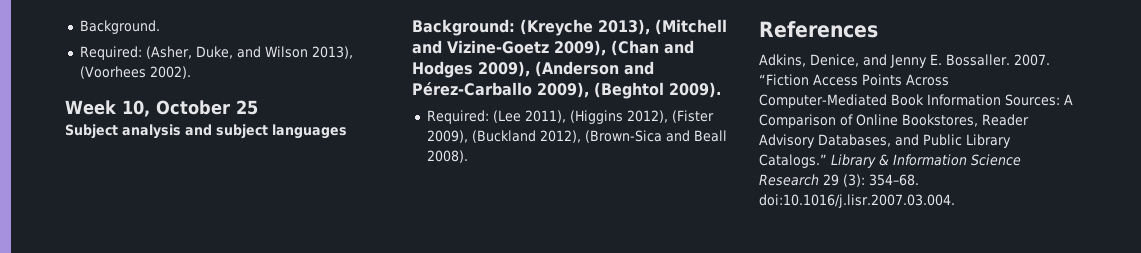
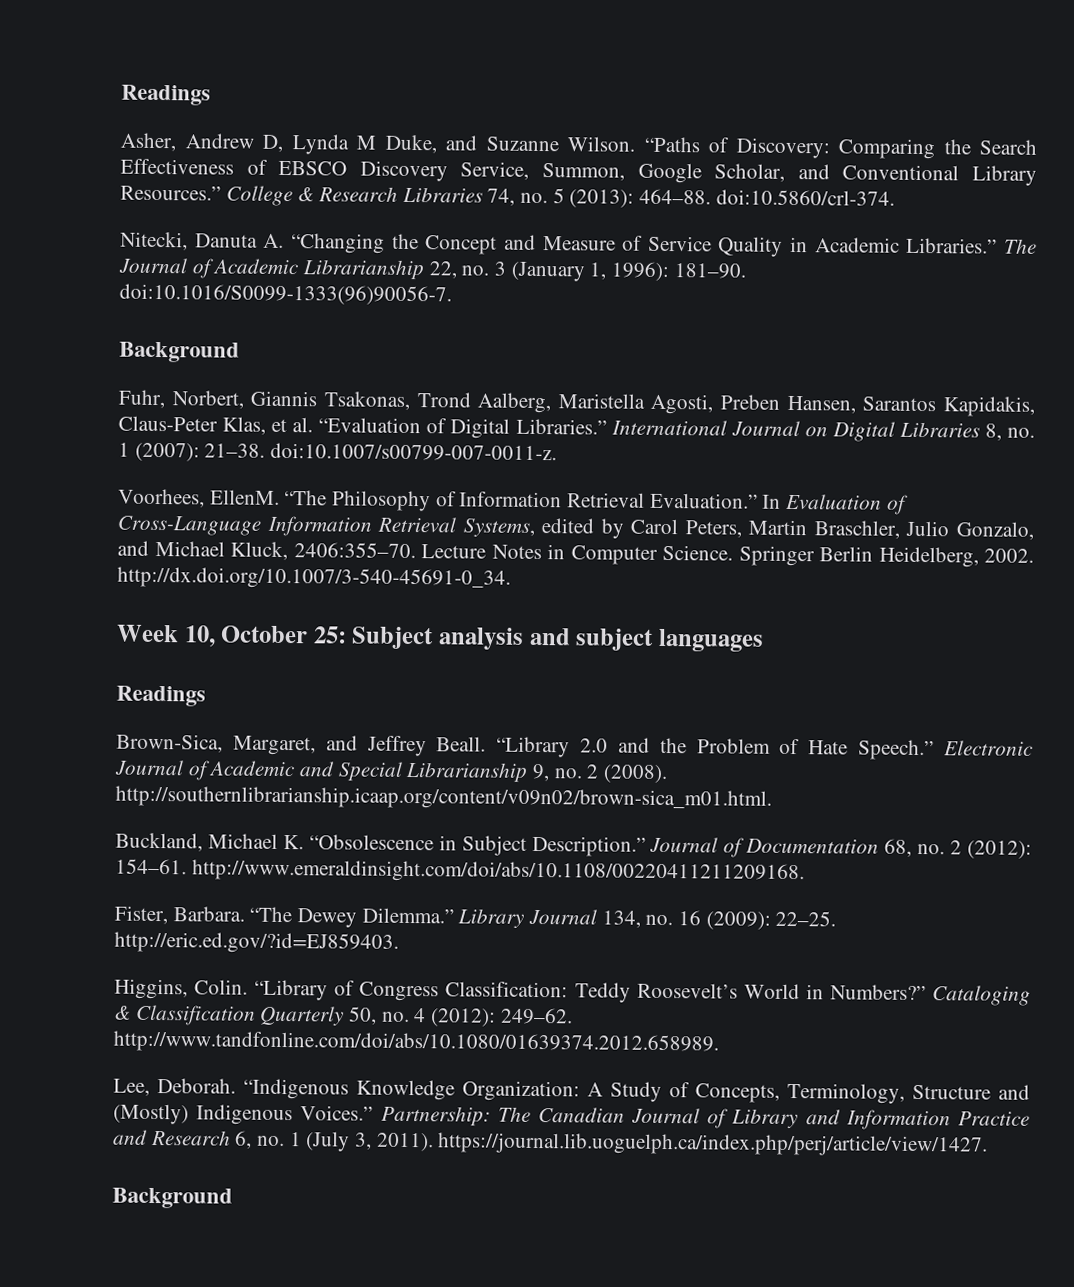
[79,20,160,34] [79,46,353,60] [79,66,191,79] Background. // Required: (Asher, Duke, and Wilson 2013), (Voorhees 2002). -> [121,84,211,106] [120,132,1037,160] [120,158,1037,186] [120,185,895,208] [120,231,1037,257] [118,257,746,282] [119,283,452,306] [119,341,240,363] [118,389,1035,417] [118,415,1035,442] [118,442,558,462] [118,488,908,515] [117,515,1034,540] [117,540,1034,568] [117,566,511,590] Readings // Asher, Andrew D, Lynda M Duke, and Suzanne Wilson. “Paths of Discovery: Comparing the Search Effectiveness of EBSCO Discovery Service, Summon, Google Scholar, and Conventional Library Resources.” College & Research Libraries 74, no. 5 (2013): 464–88. doi:10.5860/crl-374. // Nitecki, Danuta A. “Changing the Concept and Measure of Service Quality in Academic Libraries.” The Journal of Academic Librarianship 22, no. 3 (January 1, 1996): 181–90. doi:10.1016/S0099-1333(96)90056-7. // Background // Fuhr, Norbert, Giannis Tsakonas, Trond Aalberg, Maristella Agosti, Preben Hansen, Sarantos Kapidakis, Claus-Peter Klas, et al. “Evaluation of Digital Libraries.” International Journal on Digital Libraries 8, no. 1 (2007): 21–38. doi:10.1007/s00799-007-0011-z. // Voorhees, EllenM. “The Philosophy of Information Retrieval Evaluation.” In Evaluation of Cross-Language Information Retrieval Systems, edited by Carol Peters, Martin Braschler, Julio Gonzalo, and Michael Kluck, 2406:355–70. Lecture Notes in Computer Science. Springer Berlin Heidelberg, 2002. http://dx.doi.org/10.1007/3-540-45691-0_34.
[236,100,258,115] 25 // -> [312,626,347,644] 25:
[412,19,727,36] [412,40,694,56] [412,61,654,78] [412,82,721,99] [426,110,714,124] [426,130,727,143] [426,150,468,163] [759,21,878,38] [759,54,1050,68] [759,74,949,86] [759,94,1073,108] [759,114,1029,128] [759,134,1011,148] [759,154,1021,168] [759,174,919,187] [759,194,955,208] Background: (Kreyche 2013), (Mitchell and Vizine-Goetz 2009), (Chan and Hodges 2009), (Anderson and Pérez-Carballo 2009), (Beghtol 2009). // Required: (Lee 2011), (Higgins 2012), (Fister 2009), (Buckland 2012), (Brown-Sica and Beall 2008). // References // Adkins, Denice, and Jenny E. Bossaller. 2007. “Fiction Access Points Across Computer-Mediated Book Information Sources: A Comparison of Online Bookstores, Reader Advisory Databases, and Public Library Catalogs.” Library & Information Science Research 29 (3): 354–68. doi:10.1016/j.lisr.2007.03.004. -> [116,685,206,707] [116,733,1033,761] [114,759,669,784] [115,785,772,811] [115,832,1032,859] [115,858,805,885] [114,905,837,930] [114,931,399,954] [114,978,1031,1006] [114,1004,573,1027] [113,1030,719,1056] [113,1078,1030,1104] [113,1103,1030,1131] [113,1129,989,1157] [112,1187,233,1209] Readings // Brown-Sica, Margaret, and Jeffrey Beall. “Library 2.0 and the Problem of Hate Speech.” Electronic Journal of Academic and Special Librarianship 9, no. 2 (2008). http://southernlibrarianship.icaap.org/content/v09n02/brown-sica_m01.html. // Buckland, Michael K. “Obsolescence in Subject Description.” Journal of Documentation 68, no. 2 (2012): 154–61. http://www.emeraldinsight.com/doi/abs/10.1108/00220411211209168. // Fister, Barbara. “The Dewey Dilemma.” Library Journal 134, no. 16 (2009): 22–25. http://eric.ed.gov/?id=EJ859403. // Higgins, Colin. “Library of Congress Classification: Teddy Roosevelt’s World in Numbers?” Cataloging & Classification Quarterly 50, no. 4 (2012): 249–62. http://www.tandfonline.com/doi/abs/10.1080/01639374.2012.658989. // Lee, Deborah. “Indigenous Knowledge Organization: A Study of Concepts, Terminology, Structure and (Mostly) Indigenous Voices.” Partnership: The Canadian Journal of Library and Information Practice and Research 6, no. 1 (July 3, 2011). https://journal.lib.uoguelph.ca/index.php/perj/article/view/1427. // Background

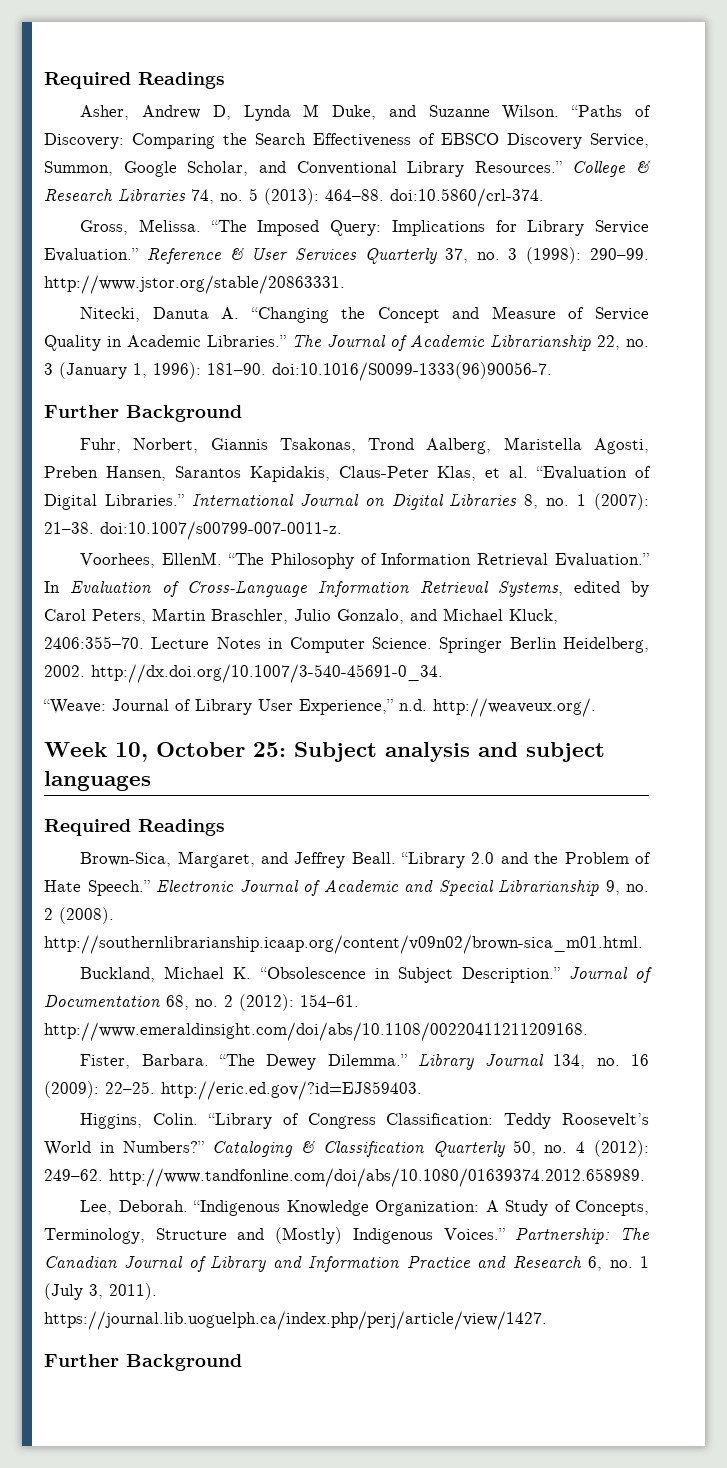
(121, 95) none -> [44,72,131,89] Required
(895, 197) none -> [80,219,650,236] [44,247,649,264] [44,275,345,294] // Gross, Melissa. “The Imposed Query: Implications for Library Service Evaluation.” Reference & User Services Quarterly 37, no. 3 (1998): 290–99. http://www.jstor.org/stable/20863331.
(452, 294) none -> [44,405,119,418] Further
(511, 578) none -> [43,698,596,717] // “Weave: Journal of Library User Experience,” n.d. http://weaveux.org/.
(764, 640) none -> [44,819,131,836] Required
(989, 1144) none -> [44,1354,119,1367] Further

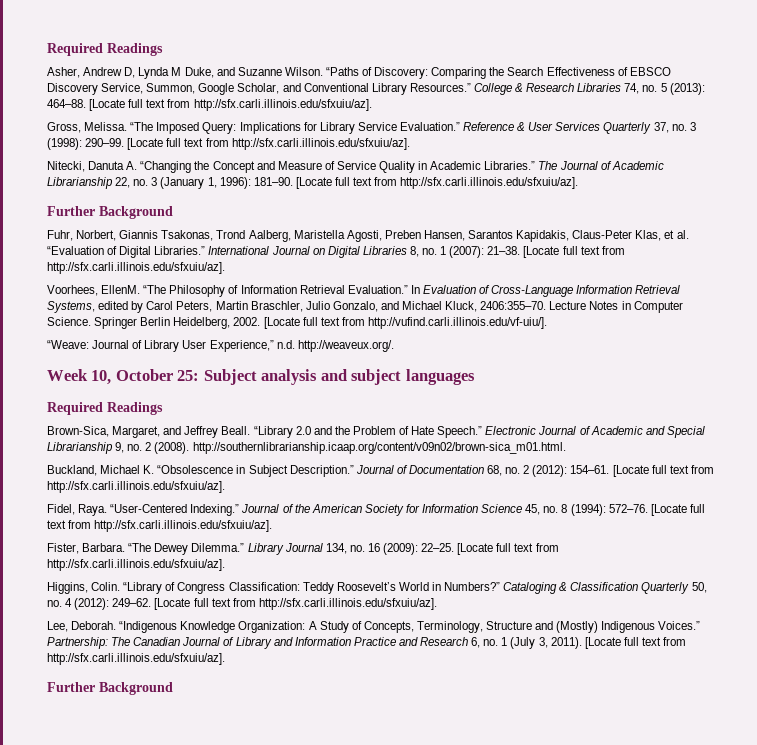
[390,188,544,207] doi:10.5860/crl-374. -> [89,99,372,111] [Locate full text from http://sfx.carli.illinois.edu/sfxuiu/az].
[44,275,345,294] http://www.jstor.org/stable/20863331. -> [127,138,410,150] [Locate full text from http://sfx.carli.illinois.edu/sfxuiu/az].
[272,362,552,381] doi:10.1016/S0099-1333(96)90056-7. -> [295,177,579,189] [Locate full text from http://sfx.carli.illinois.edu/sfxuiu/az].
[100,521,342,540] doi:10.1007/s00799-007-0011-z. -> [523,246,625,258] [47,262,225,274] [Locate full text from http://sfx.carli.illinois.edu/sfxuiu/az].
[91,664,443,683] http://dx.doi.org/10.1007/3-540-45691-0_34. -> [263,317,547,329] [Locate full text from http://vufind.carli.illinois.edu/vf-uiu/].
[44,1022,588,1041] http://www.emeraldinsight.com/doi/abs/10.1108/00220411211209168. -> [612,465,714,477] [47,481,225,493] [47,504,705,516] [47,520,273,532] [Locate full text from http://sfx.carli.illinois.edu/sfxuiu/az]. // Fidel, Raya. “User-Centered Indexing.” Journal of the American Society for Information Science 45, no. 8 (1994): 572–76. [Locate full text from http://sfx.carli.illinois.edu/sfxuiu/az].
[161,1081,422,1100] http://eric.ed.gov/?id=EJ859403. -> [457,543,559,555] [47,559,225,571] [Locate full text from http://sfx.carli.illinois.edu/sfxuiu/az].
[109,1168,645,1187] http://www.tandfonline.com/doi/abs/10.1080/01639374.2012.658989. -> [154,598,437,610] [Locate full text from http://sfx.carli.illinois.edu/sfxuiu/az].
[44,1311,547,1330] https://journal.lib.uoguelph.ca/index.php/perj/article/view/1427. -> [584,637,687,649] [47,653,225,665] [Locate full text from http://sfx.carli.illinois.edu/sfxuiu/az].

